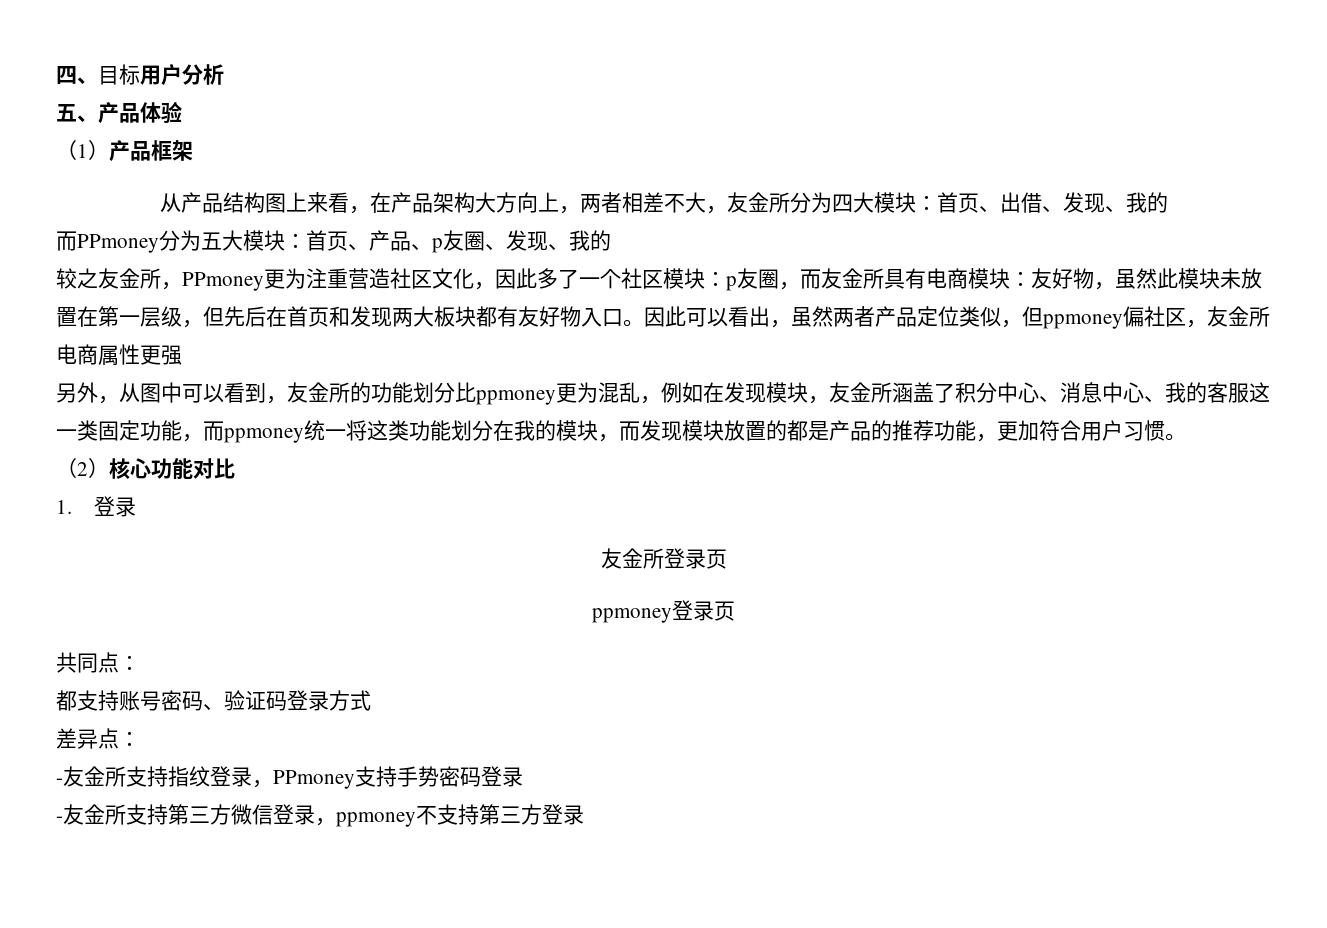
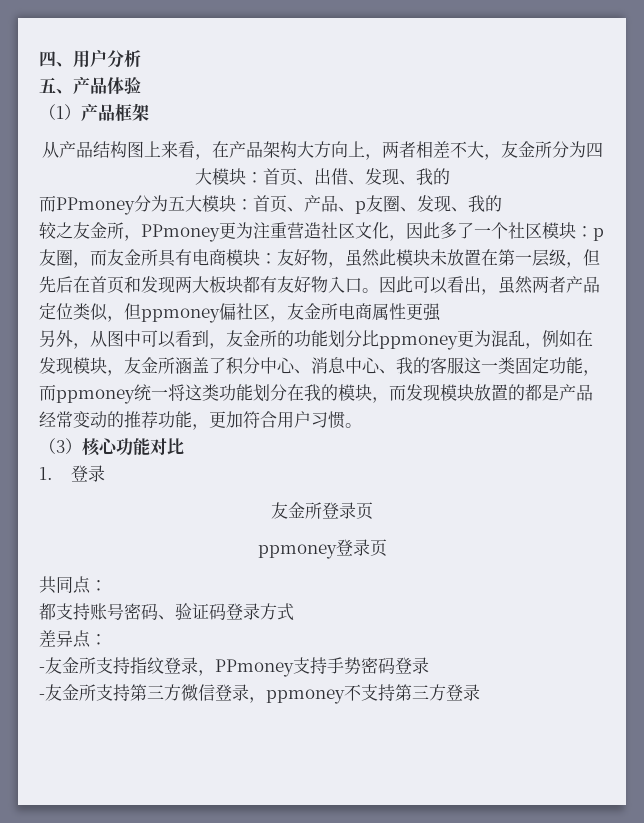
[98,64,140,85] 目标 -> (73, 64) none
(871, 431) none -> [39,411,107,428] 经常变动
[77,462,88,476] 2 -> [56,440,65,453] 3

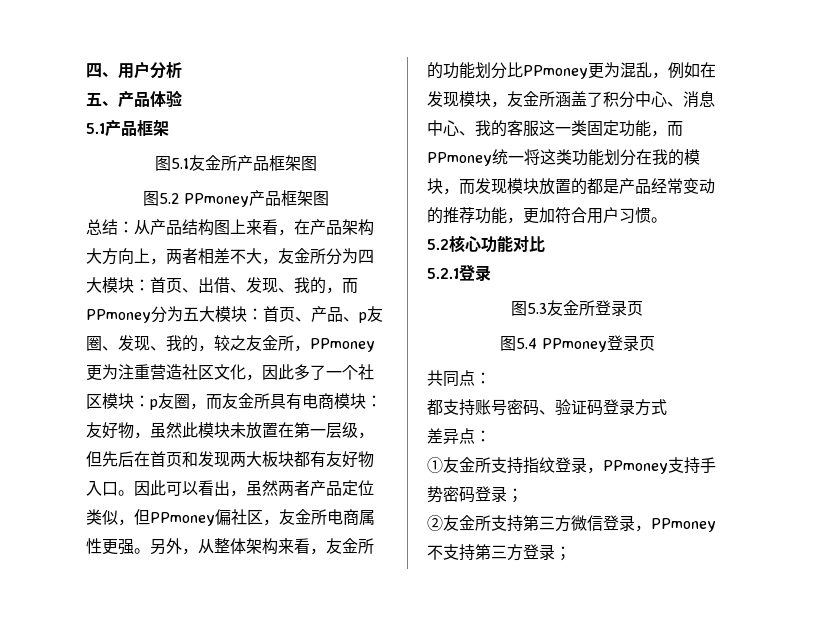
[39,104,81,120] （1） -> [86,123,105,134] 5.1
(149, 112) none -> [155,155,317,171] [143,190,329,207] [86,219,134,235] 图5.1友金所产品框架图 // 图5.2 PPmoney产品框架图 // 总结：
(450, 176) // -> [326,287,342,294] ，
(502, 203) // -> [198,345,214,352] ，
[141,308,220,323] ppmoney -> [150,512,215,526] PPmoney
(441, 312) // -> [134,548,150,554] 。
[107,330,209,348] 图中可以看到 -> [214,538,310,555] 整体架构来看
[379,335,458,350] ppmoney -> [523,65,588,79] PPmoney
[56,389,135,404] ppmoney -> [427,152,492,166] PPmoney
[39,438,82,454] （3） -> [427,239,449,250] 5.2
[39,465,106,482] 1.登录 // -> [427,264,491,282] [511,301,547,316] 5.2.1登录 // 图5.3
[257,544,337,559] ppmoney -> [499,336,607,352] 图5.4 PPmoney
[39,667,45,672] - -> [427,457,443,473] ①
[39,694,45,699] // - -> [507,488,523,503] [427,515,443,531] ； // ②
[266,689,345,704] ppmoney -> [651,518,716,532] PPmoney
(480, 692) none -> [555,546,571,561] ；

